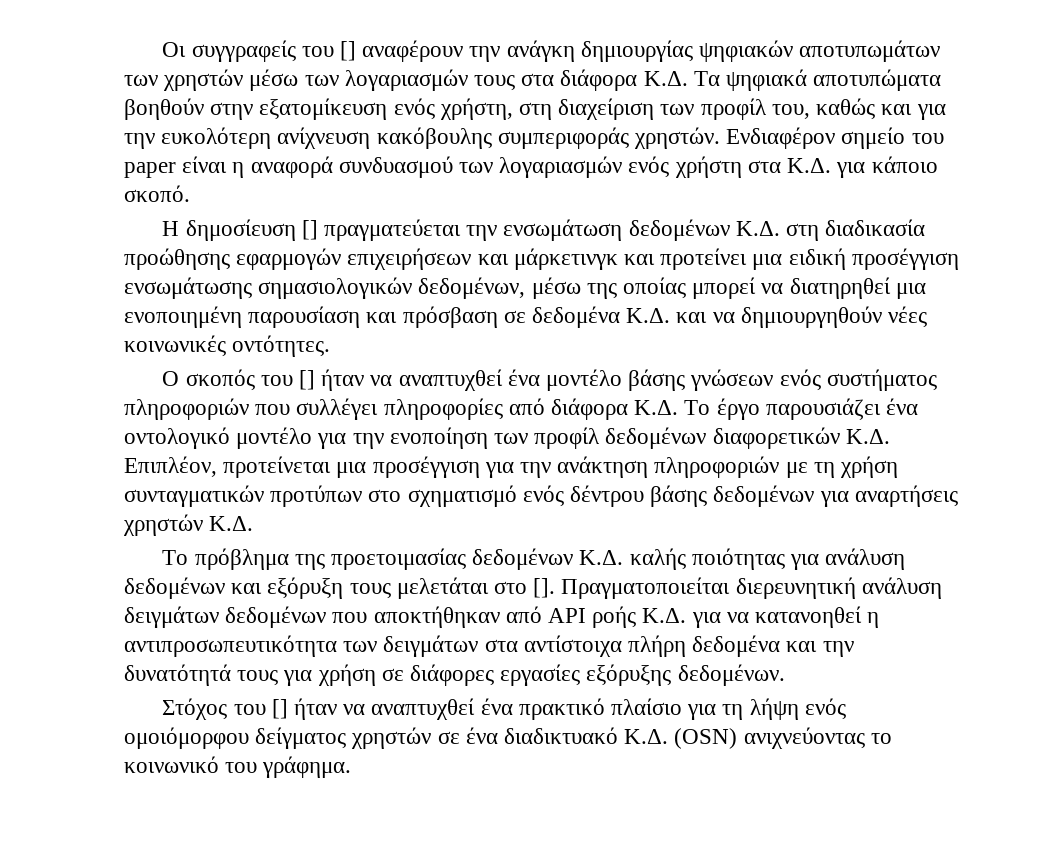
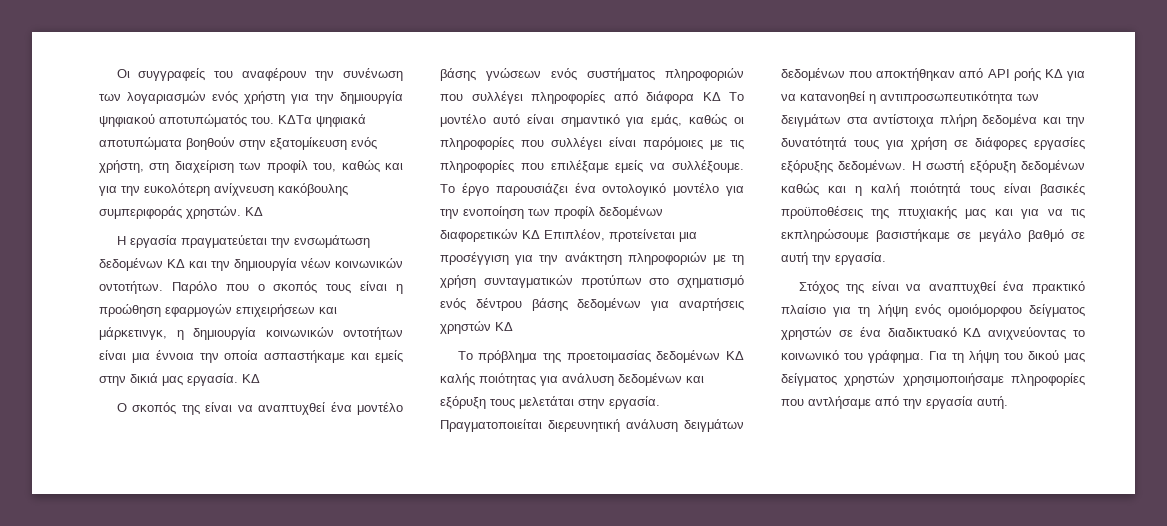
[339,41,356,61] [] -> (234, 74) none
[506,40,941,62] [124,69,720,91] ανάγκη δημιουργίας ψηφιακών αποτυπωμάτων των χρηστών μέσω των λογαριασμών τους στα διάφορα Κ.Δ. Τα -> [343,68,403,81] [99,91,403,104] [99,114,312,127] συνένωση των λογαριασμών ενός χρήστη για την δημιουργία ψηφιακού αποτυπώματός του. ΚΔΤα
[726,127,944,149] [124,156,938,178] [124,185,190,202] [162,219,318,241] Ενδιαφέρον σημείο του paper είναι η αναφορά συνδυασμού των λογαριασμών ενός χρήστη στα Κ.Δ. για κάποιο σκοπό. // Η δημοσίευση [] -> [245,207,263,216] [116,235,177,248] ΚΔ // Η εργασία
[735,219,926,241] [124,248,959,270] [124,277,926,299] [124,306,928,328] [124,335,331,357] Κ.Δ. στη διαδικασία προώθησης εφαρμογών επιχειρήσεων και μάρκετινγκ και προτείνει μια ειδική προσέγγιση ενσωμάτωσης σημασιολογικών δεδομένων, μέσω της οποίας μπορεί να διατηρηθεί μια ενοποιημένη παρουσίαση και πρόσβαση σε δεδομένα Κ.Δ. και να δημιουργηθούν νέες κοινωνικές οντότητες. -> [167,258,403,271] [99,281,403,294] [99,304,337,317] [99,327,403,340] [99,350,403,363] [99,373,260,386] ΚΔ και την δημιουργία νέων κοινωνικών οντοτήτων. Παρόλο που ο σκοπός τους είναι η προώθηση εφαρμογών επιχειρήσεων και μάρκετινγκ, η δημιουργία κοινωνικών οντοτήτων είναι μια έννοια την οποία ασπαστήκαμε και εμείς στην δικιά μας εργασία. ΚΔ
[260,369,365,391] του [] ήταν -> [181,402,233,415] της είναι
[634,400,679,415] Κ.Δ. -> [702,92,744,101] [440,114,744,127] [440,137,744,150] [440,160,744,173] ΚΔ Το μοντέλο αυτό είναι σημαντικό για εμάς, καθώς οι πληροφορίες που συλλέγει είναι παρόμοιες με τις πληροφορίες που επιλέξαμε εμείς να συλλέξουμε.
[845,429,890,444] Κ.Δ. -> [522,230,540,239] ΚΔ
[209,516,254,531] Κ.Δ. -> [495,322,513,331] ΚΔ
[579,550,624,565] Κ.Δ. -> [726,351,744,360] ΚΔ
[494,578,556,598] στο []. -> [578,396,660,409] στην εργασία.
[642,608,687,623] Κ.Δ. -> [1044,69,1063,78] ΚΔ
[162,698,337,720] // Στόχος του [] ήταν -> [911,160,1085,173] [781,183,1085,196] [781,206,1085,219] [781,229,1085,242] [781,252,886,265] [798,281,899,294] H σωστή εξόρυξη δεδομένων καθώς και η καλή ποιότητά τους είναι βασικές προϋποθέσεις της πτυχιακής μας και για να τις εκπληρώσουμε βασιστήκαμε σε μεγάλο βαθμό σε αυτή την εργασία. // Στόχος της είναι
[624,728,738,749] Κ.Δ. (OSN) -> [963,328,982,337] ΚΔ
(352, 767) none -> [929,350,1085,363] [781,373,1085,386] [781,396,1008,409] Για τη λήψη του δικού μας δείγματος χρηστών χρησιμοποιήσαμε πληροφορίες που αντλήσαμε από την εργασία αυτή.

